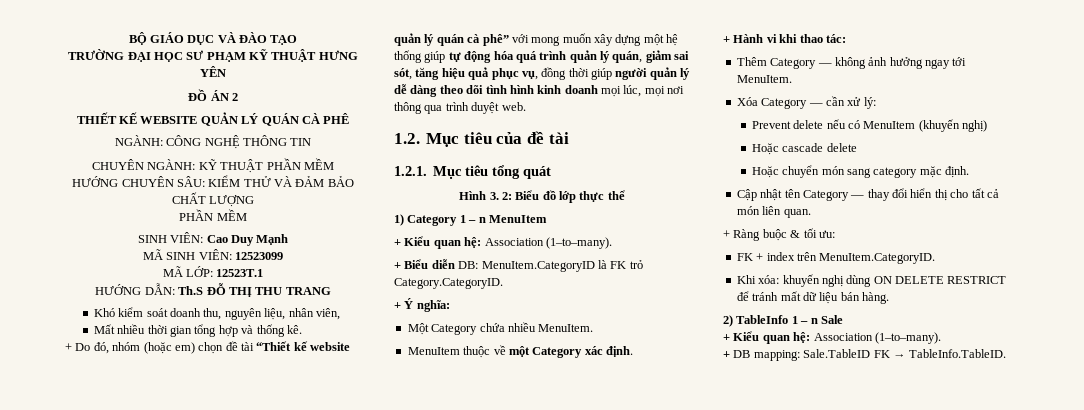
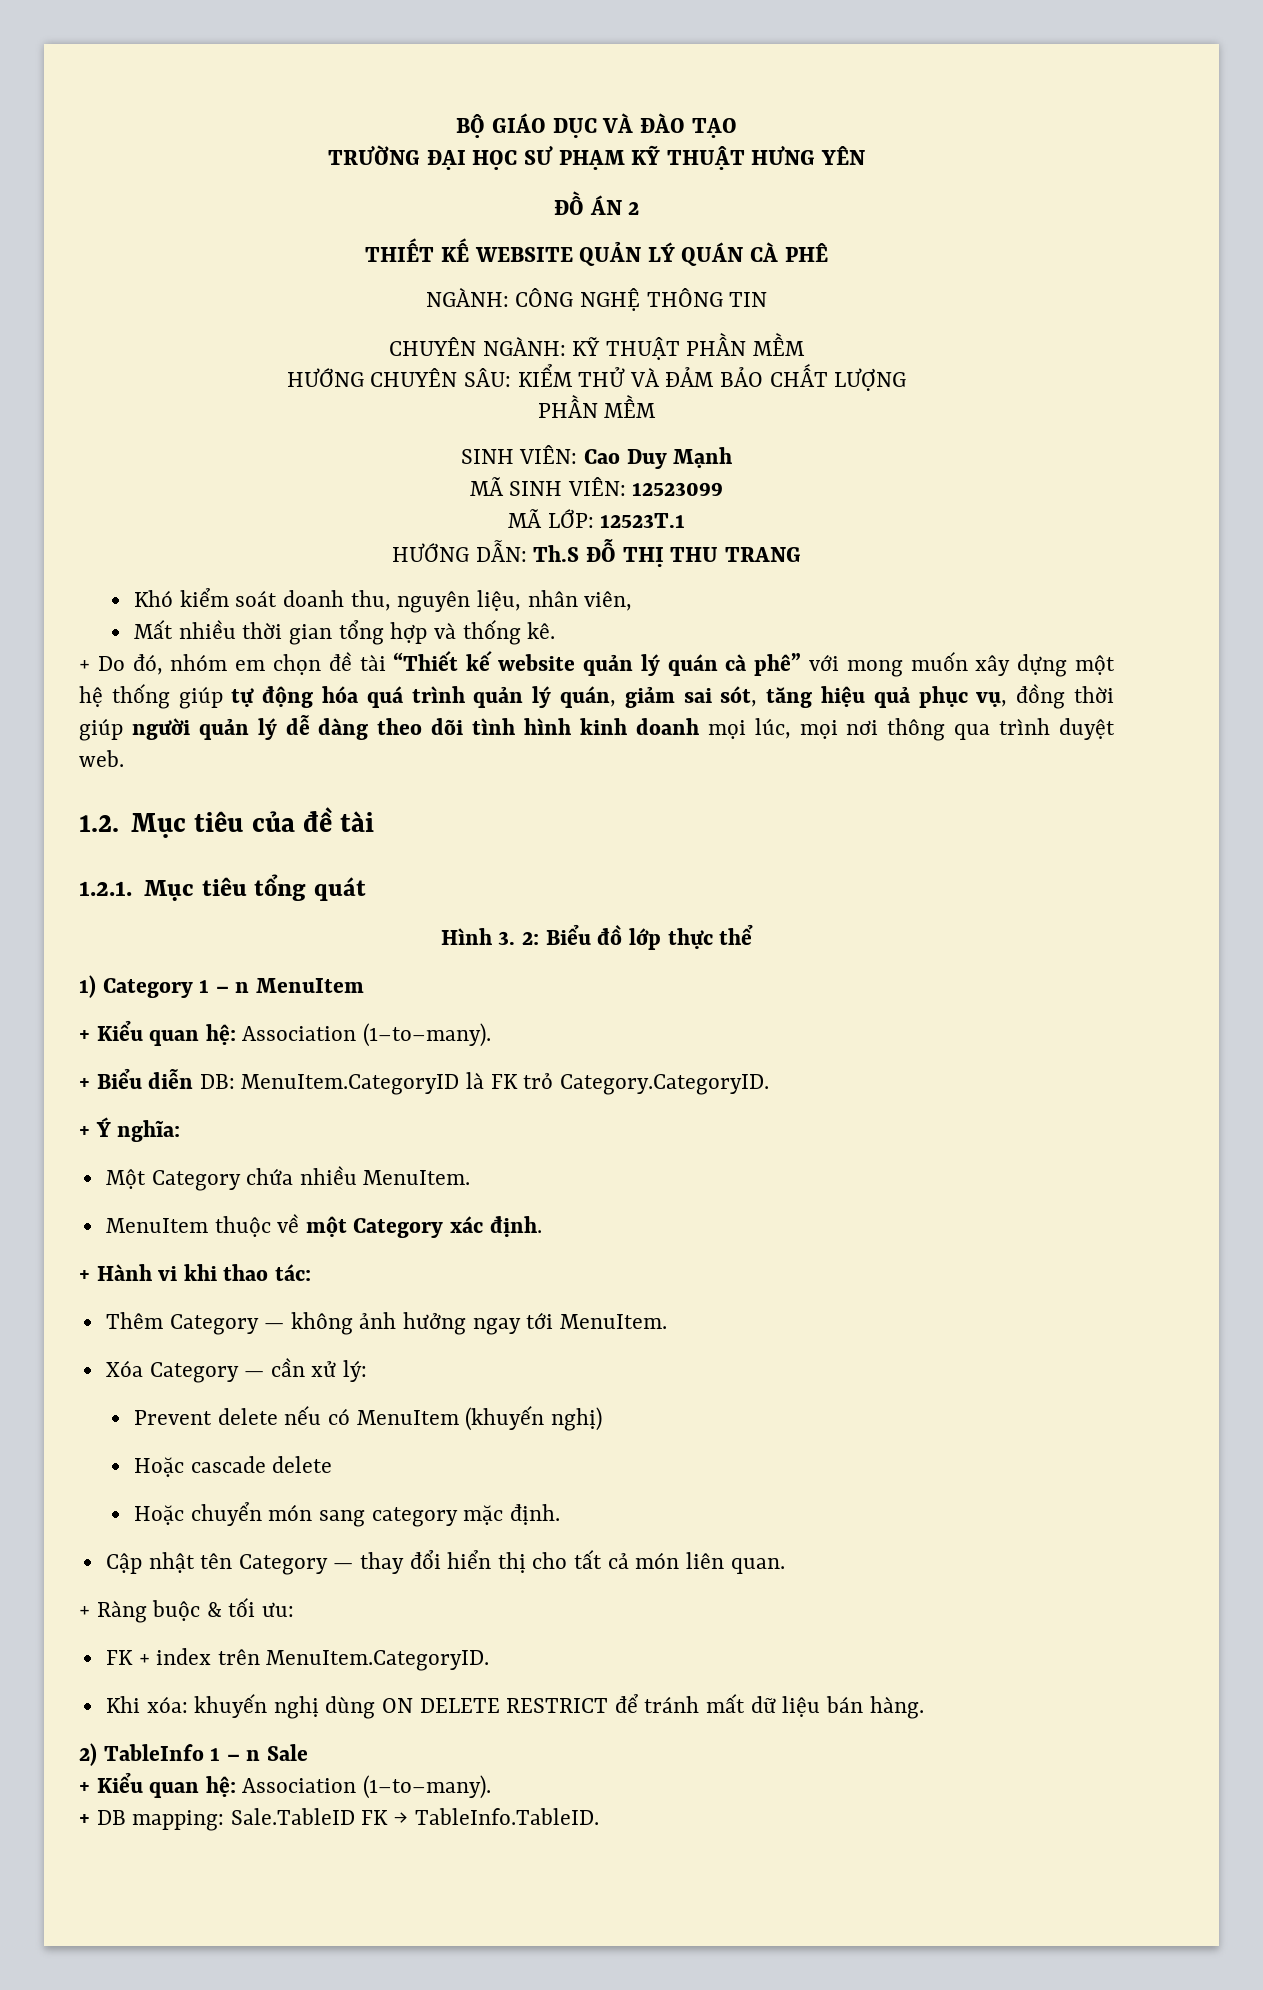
[143,342,195,354] (hoặc em) -> [235,660,266,671] em

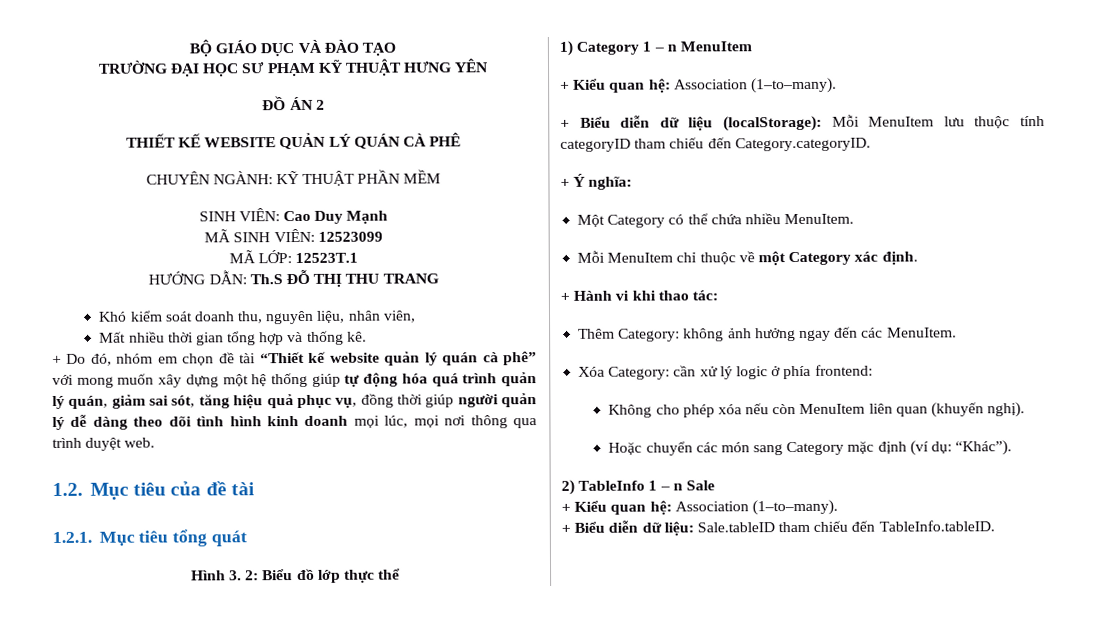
[425,288,768,311] // NGÀNH: CÔNG NGHỆ THÔNG TIN -> (462, 139) none
[286,364,907,391] [537,395,657,418] // HƯỚNG CHUYÊN SÂU: KIỂM THỬ VÀ ĐẢM BẢO CHẤT LƯỢNG // PHẦN MỀM -> (442, 176) none
[199,1072,769,1095] DB: MenuItem.CategoryID là FK trỏ Category.CategoryID. -> [659,114,1045,132] [560,137,871,152] dữ liệu (localStorage): Mỗi MenuItem lưu thuộc tính categoryID tham chiếu đến Category.categoryID.
(241, 1180) none -> [668,213,708,225] có thể
[105,1218,208,1233] MenuItem -> [577,250,698,263] Mỗi MenuItem chỉ
[169,1314,285,1335] Category — -> [618,328,681,342] Category:
[526,1312,554,1329] tới -> [834,326,884,338] đến các
[149,1358,368,1383] [134,1406,602,1431] [134,1456,333,1477] Category — cần xử lý: // Prevent delete nếu có MenuItem (khuyến nghị) // Hoặc cascade delete -> [608,364,873,380] [608,402,1026,418] Category: cần xử lý logic ở phía frontend: // Không cho phép xóa nếu còn MenuItem liên quan (khuyến nghị).
(262, 1514) none -> [695,442,718,453] các
[371,1504,560,1527] [105,1550,785,1575] [79,1598,295,1623] [105,1648,490,1671] [105,1694,924,1719] category mặc định. // Cập nhật tên Category — thay đổi hiển thị cho tất cả món liên quan. // + Ràng buộc & tối ưu: // FK + index trên MenuItem.CategoryID. // Khi xóa: khuyến nghị dùng ON DELETE RESTRICT để tránh mất dữ liệu bán hàng. -> [786,440,1013,456] Category mặc định (ví dụ: “Khác”).
[96,1808,599,1831] DB mapping: Sale.TableID FK → TableInfo.TableID. -> [574,520,995,536] Biểu diễn dữ liệu: Sale.tableID tham chiếu đến TableInfo.tableID.

